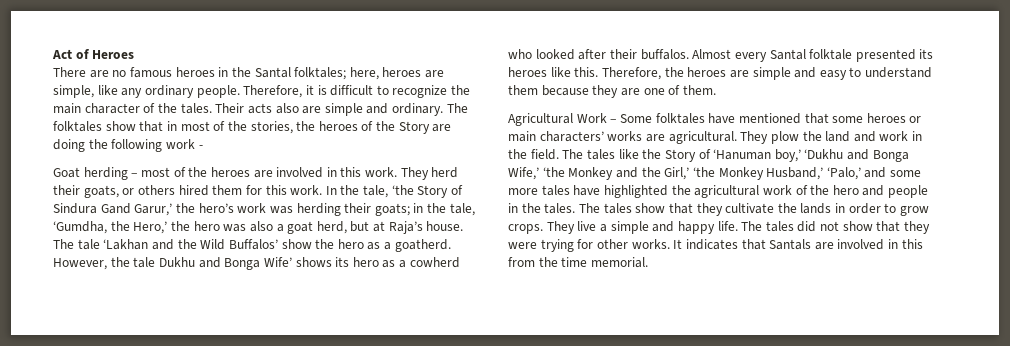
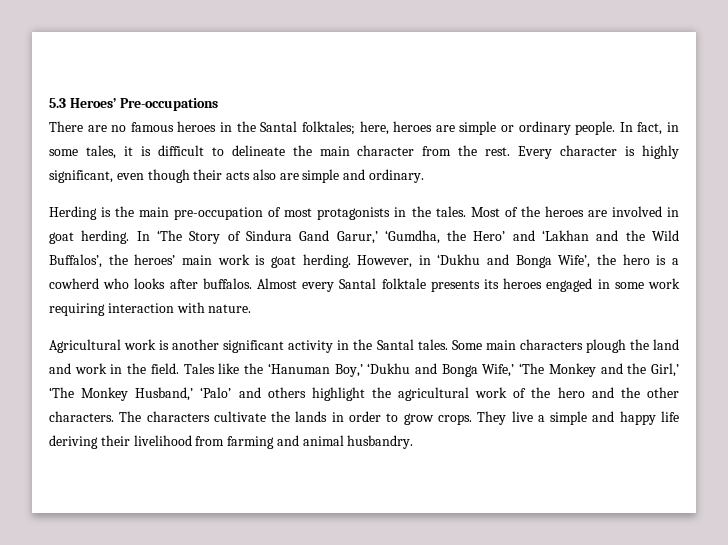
[52,49,135,59] Act of Heroes -> [49,98,218,111] 5.3 Heroes’ Pre-occupations
[53,85,303,98] simple, like any ordinary people. Therefore, -> [459,121,679,135] [49,145,116,159] simple or ordinary people. In fact, in some tales,
[392,85,448,98] recognize -> [231,145,285,156] delineate
[143,103,245,114] of the tales. Their -> [422,145,679,159] [49,169,223,183] from the rest. Every character is highly significant, even though their
[446,103,468,113] [53,121,452,134] [53,139,203,152] [53,167,170,180] The folktales show that in most of the stories, the heroes of the Story are doing the following work - // Goat herding – most -> [49,206,500,220] // Herding is the main pre-occupation of most protagonists in the tales. Most
[340,167,459,180] [53,185,414,198] this work. They herd their goats, or others hired them for this work. In the tale, ‘the -> [49,230,182,244] goat herding. In ‘The
[175,203,475,216] [53,221,464,234] [53,239,451,252] [53,257,460,270] [508,49,637,60] the hero’s work was herding their goats; in the tale, ‘Gumdha, the Hero,’ the hero was also a goat herd, but at Raja’s house. The tale ‘Lakhan and the Wild Buffalos’ show the hero as a goatherd. However, the tale Dukhu and Bonga Wife’ shows its hero as a cowherd who looked after their -> [384,230,679,244] [49,254,679,268] [49,278,198,289] ‘Gumdha, the Hero’ and ‘Lakhan and the Wild Buffalos’, the heroes’ main work is goat herding. However, in ‘Dukhu and Bonga Wife’, the hero is a cowherd who looks after
[855,49,916,62] presented -> [430,280,480,292] presents
[550,67,933,80] [508,85,716,98] [508,113,922,126] [508,131,799,144] like this. Therefore, the heroes are simple and easy to understand them because they are one of them. // Agricultural Work – Some folktales have mentioned that some heroes or main characters’ works are agricultural. They plow -> [546,278,680,292] [49,302,252,316] [49,339,626,353] engaged in some work requiring interaction with nature. // Agricultural work is another significant activity in the Santal tales. Some main characters plough
[562,149,801,162] The tales like the Story of ‘Hanuman boy,’ -> [183,363,363,377] Tales like the ‘Hanuman Boy,’
[542,167,565,177] ‘the -> [519,363,545,374] ‘The
[692,167,715,177] ‘the -> [49,387,74,398] ‘The
[826,167,922,180] [508,185,668,198] ‘Palo,’ and some more tales have highlighted -> [200,387,365,401] ‘Palo’ and others highlight
[888,185,929,198] [508,203,723,216] people in the tales. The tales show that they -> [620,387,679,398] [49,411,210,422] the other characters. The characters
[717,221,931,234] [508,239,923,252] [508,257,648,268] life. The tales did not show that they were trying for other works. It indicates that Santals are involved in this from the time memorial. -> [661,411,679,422] [49,435,414,449] life deriving their livelihood from farming and animal husbandry.

